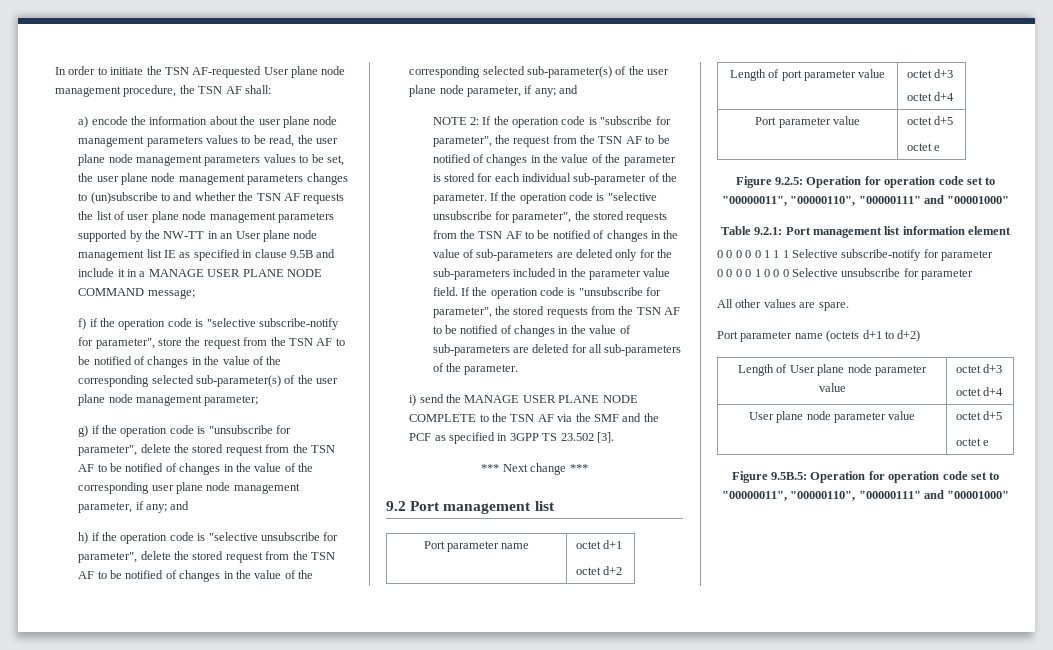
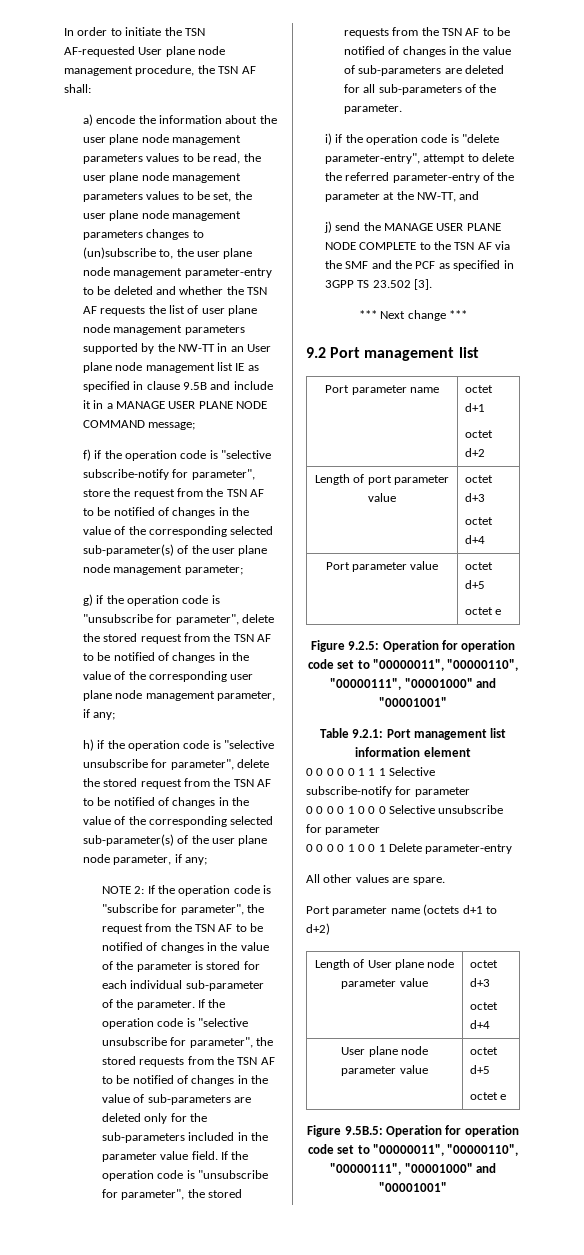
[161,193,171,201] to -> [159,248,253,259] [82,267,272,278] [82,286,153,295] to, the user plane node management parameter-entry to be deleted
[170,501,190,510] and -> (116, 716) none
[559,85,579,94] and -> (208, 861) none
(417, 400) none -> [335,134,500,145] [324,153,515,164] [324,172,515,183] [324,191,480,202] [323,221,332,233] if the operation code is "delete parameter-entry", attempt to delete the referred parameter-entry of the parameter at the NW-TT, and // j)
[858,195,1010,204] "00000111" and "00001000" -> [330,678,496,690] [379,697,447,707] "00000111", "00001000" and "00001001"
(974, 274) none -> [306,843,513,854] // 0 0 0 0 1 0 0 1 Delete parameter-entry
[858,490,1010,499] "00000111" and "00001000" -> [330,1163,496,1175] [379,1182,447,1192] "00000111", "00001000" and "00001001"

